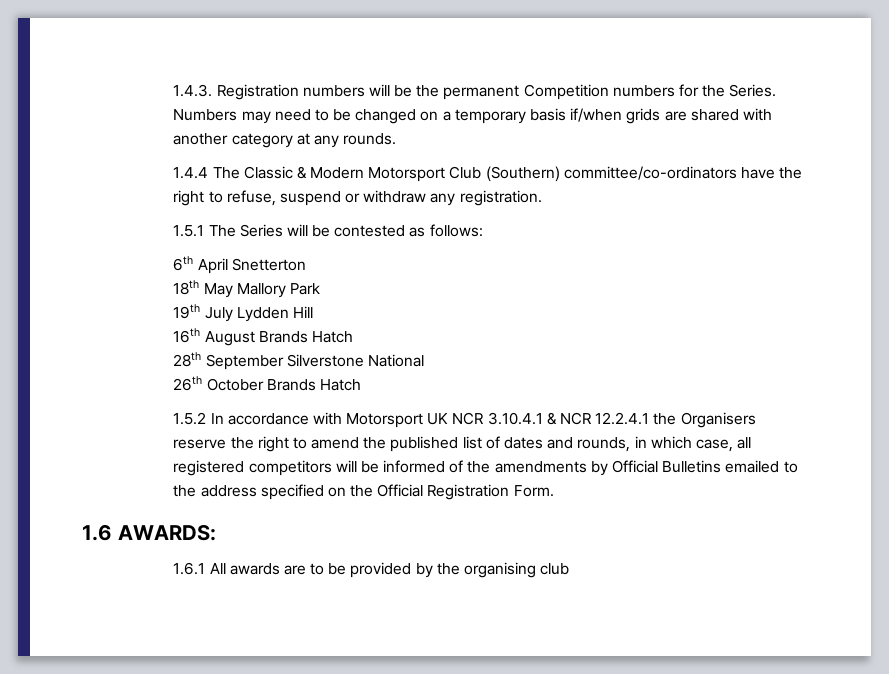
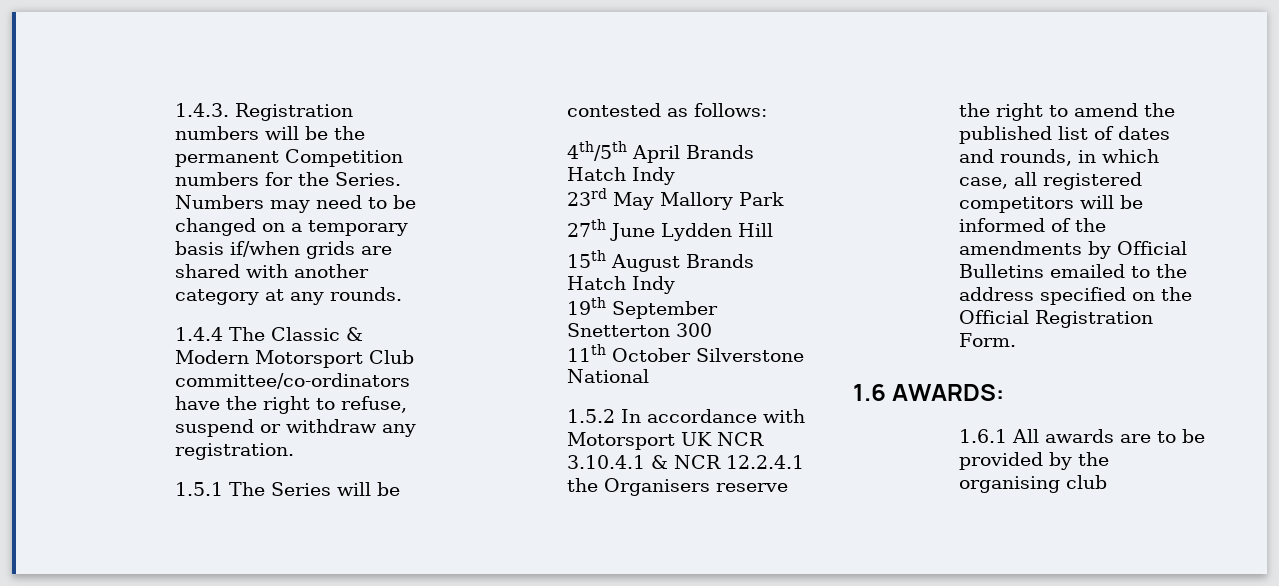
[485,166,560,182] (Southern) -> (414, 357) none
[173,256,306,274] [173,280,200,295] 6th April Snetterton // 18th -> [566,141,754,163] [566,167,675,185] [566,188,607,206] 4th/5th April Brands Hatch Indy // 23rd
[173,304,233,322] 19th July -> [566,219,655,241] 27th June
[173,328,201,343] 16th -> [566,250,606,268] 15th
[173,352,424,370] [173,376,361,391] // 28th September Silverstone National // 26th October Brands Hatch -> [631,276,675,294] [566,297,718,319] [566,323,712,337] [566,344,804,362] [566,369,649,383] Indy // 19th September Snetterton 300 // 11th October Silverstone National

